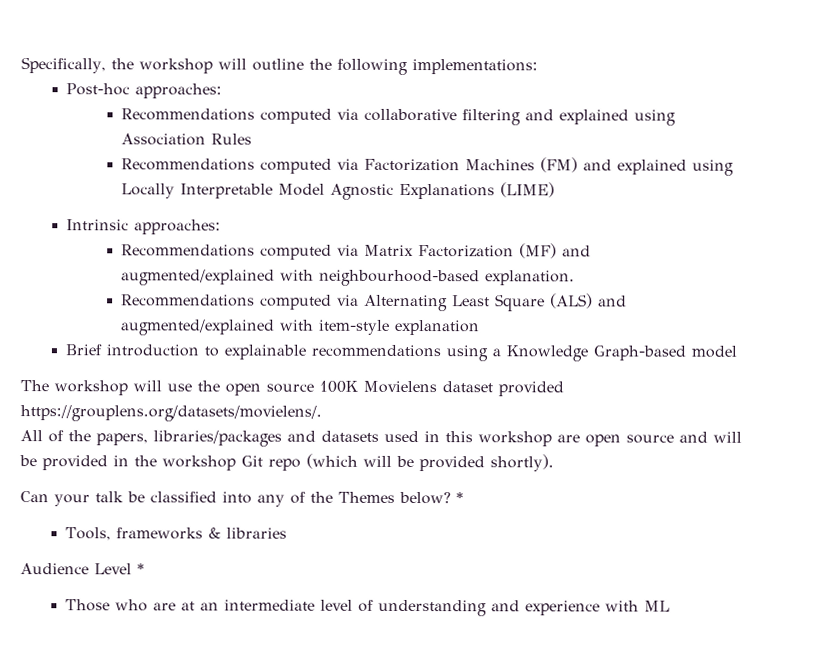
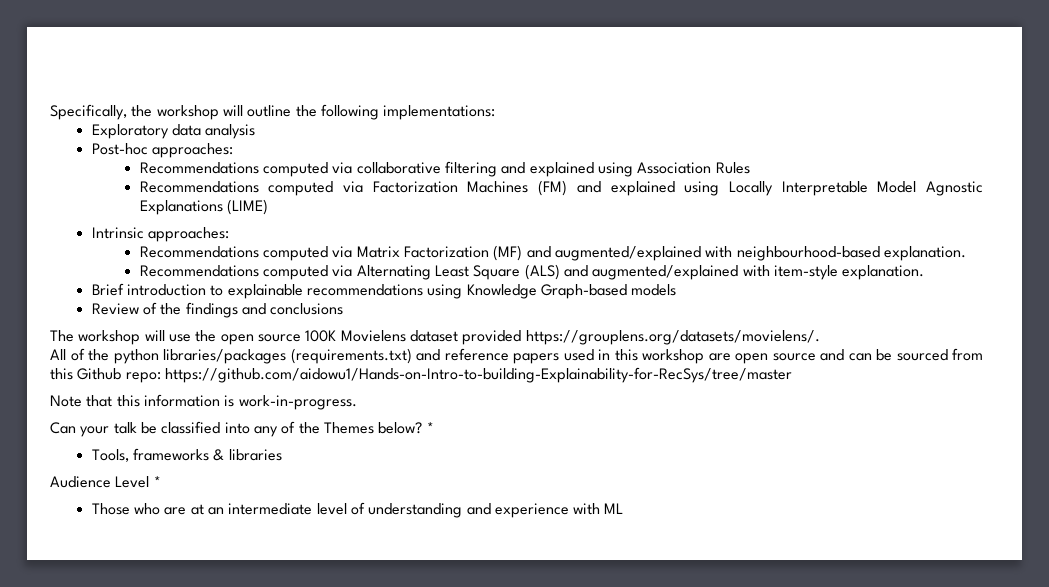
(538, 67) none -> [91,124,256,139] // Exploratory data analysis
[394,319,481,336] explanation -> [842,265,925,280] explanation.
[492,348,502,357] a -> (463, 291) none
[691,345,738,358] model -> [631,284,677,296] [91,302,344,318] models // Review of the findings and conclusions
[96,430,379,447] papers, libraries/packages and datasets -> [113,348,559,364] python libraries/packages (requirements.txt) and reference papers
[713,431,742,443] [19,453,554,472] will be provided in the workshop Git repo (which will be provided shortly). -> [848,348,983,361] [50,367,792,383] [50,394,357,410] can be sourced from this Github repo: https://github.com/aidowu1/Hands-on-Intro-to-building-Explainability-for-RecSys/tree/master // Note that this information is work-in-progress.

